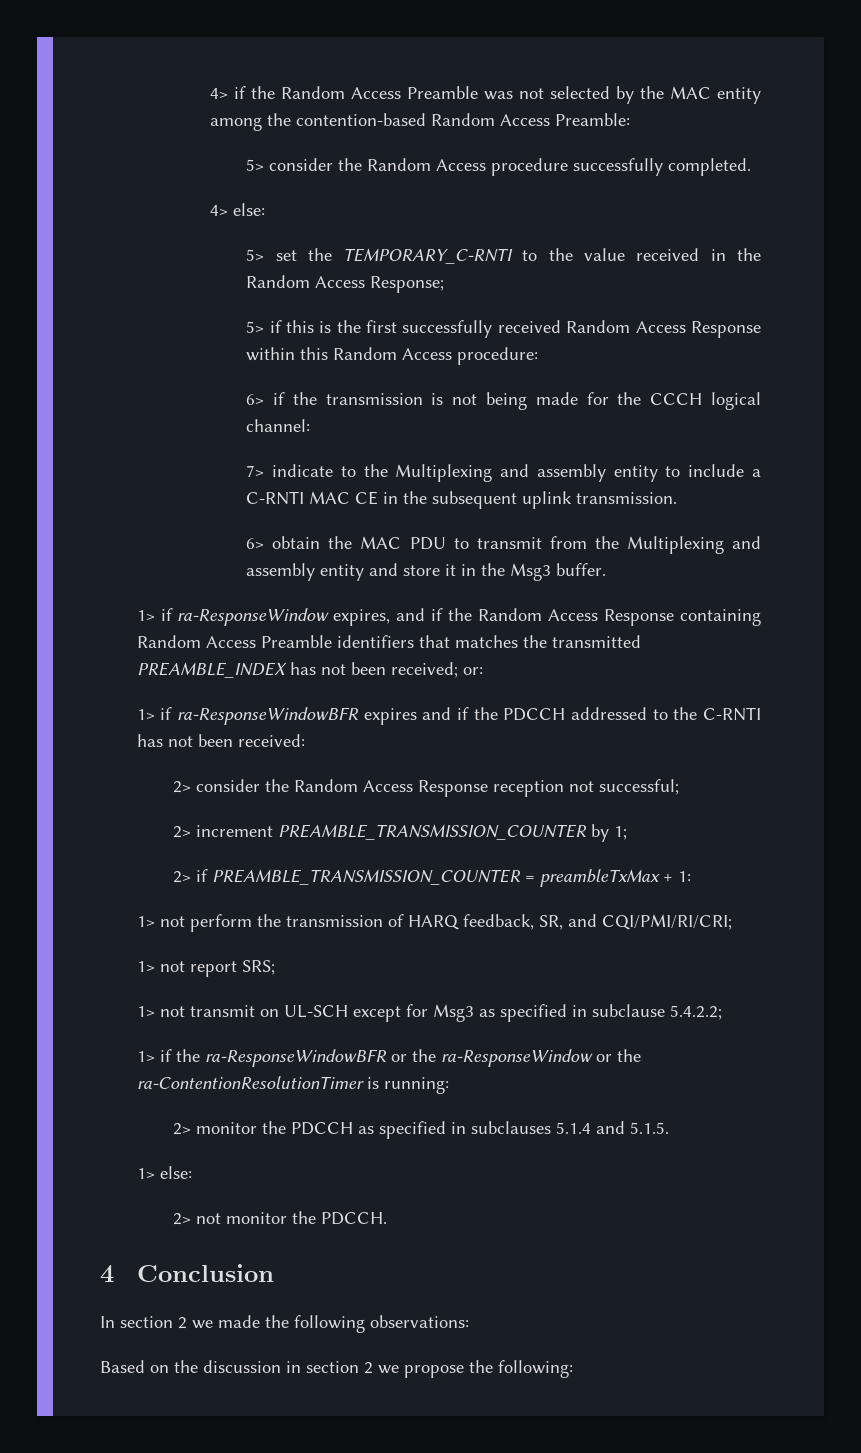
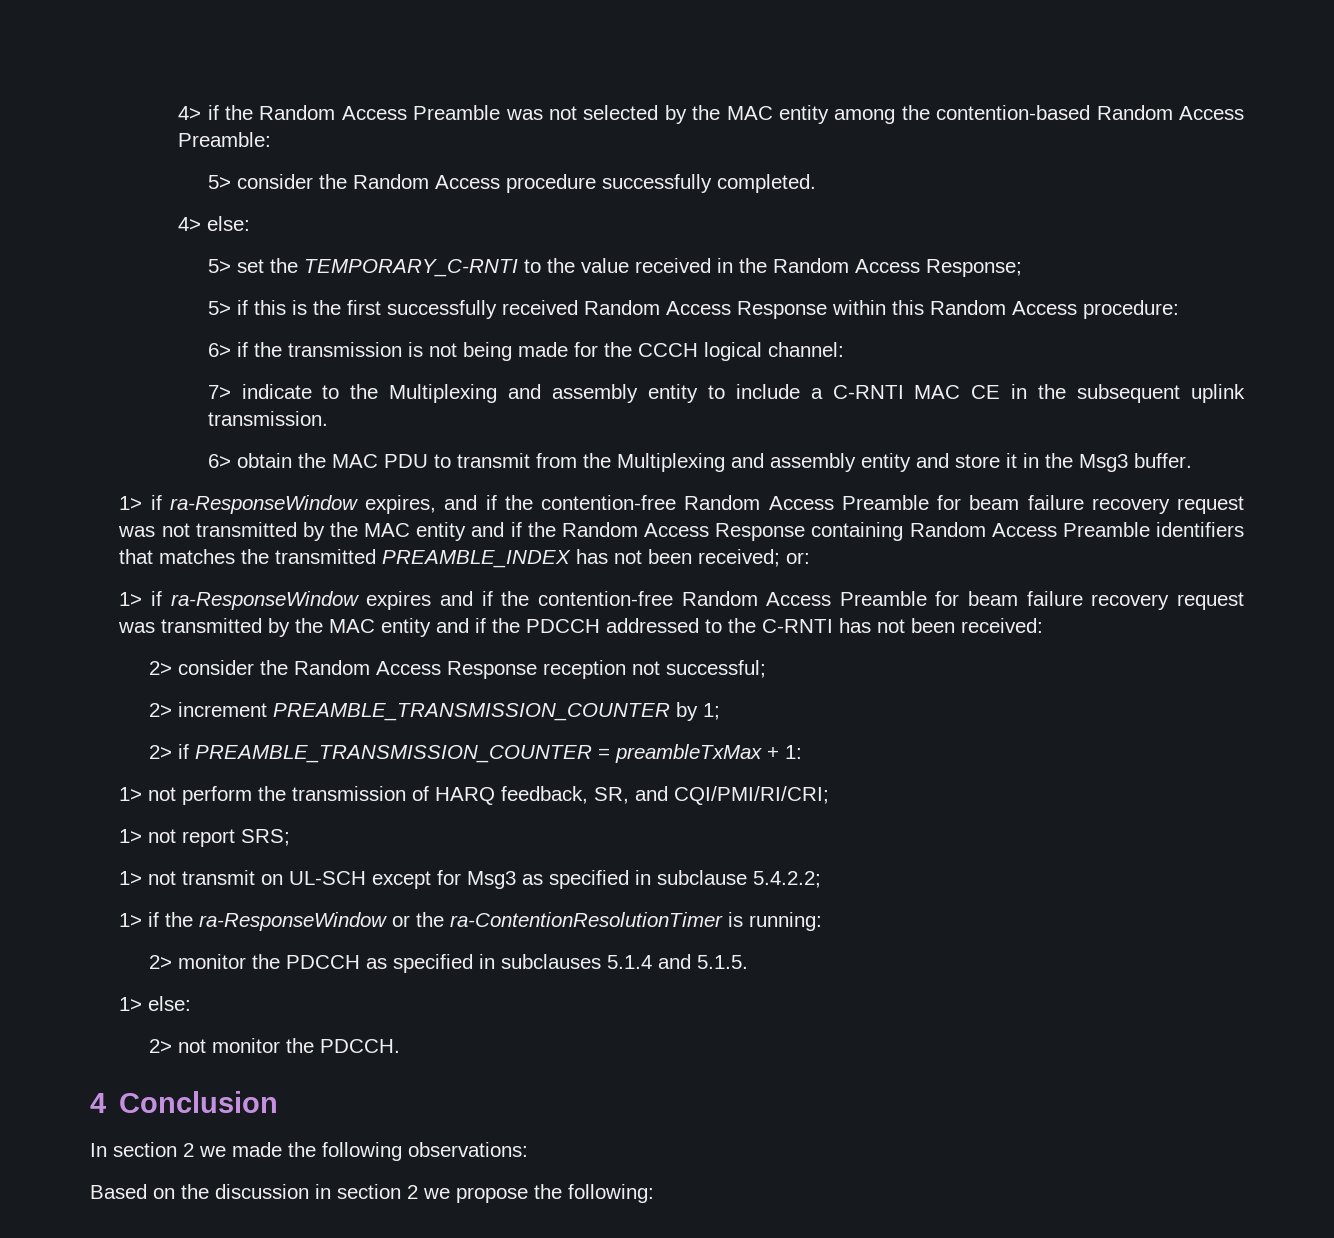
(473, 614) none -> [541,495,1244,514] [118,522,556,541] contention-free Random Access Preamble for beam failure recovery request was not transmitted by the MAC entity and if the
[176,707,359,725] ra-ResponseWindowBFR -> [170,591,359,610] ra-ResponseWindow
(498, 713) none -> [537,591,1244,610] [118,618,521,637] contention-free Random Access Preamble for beam failure recovery request was transmitted by the MAC entity and if the
[204,1049,436,1067] ra-ResponseWindowBFR or the -> (194, 919) none

